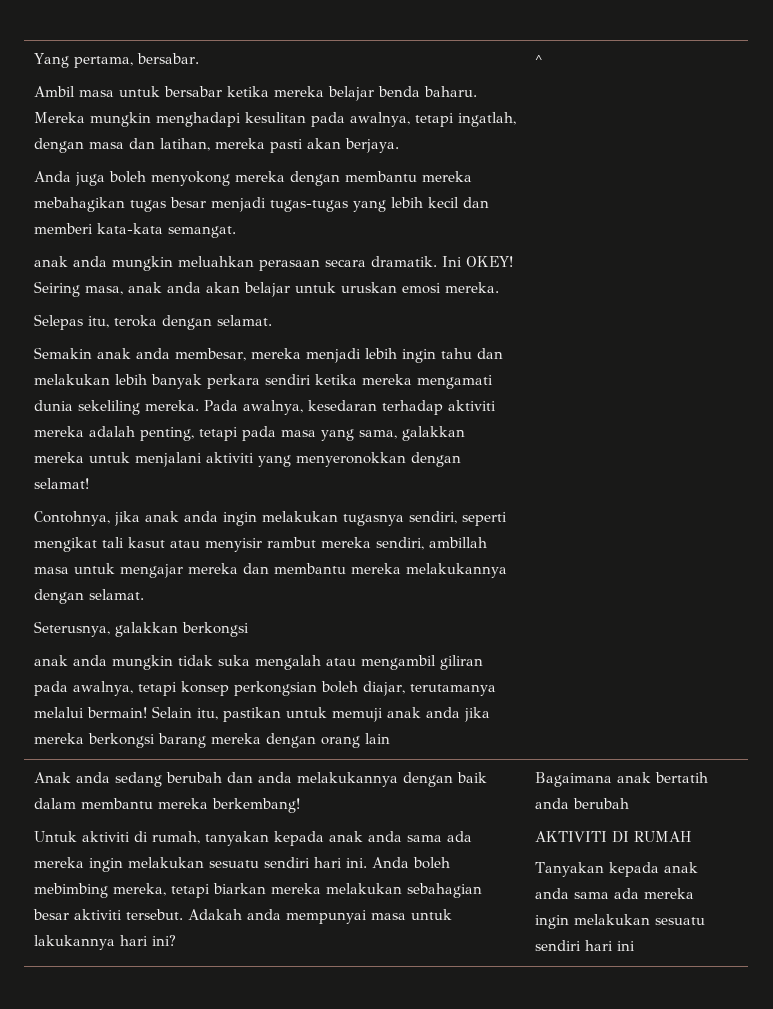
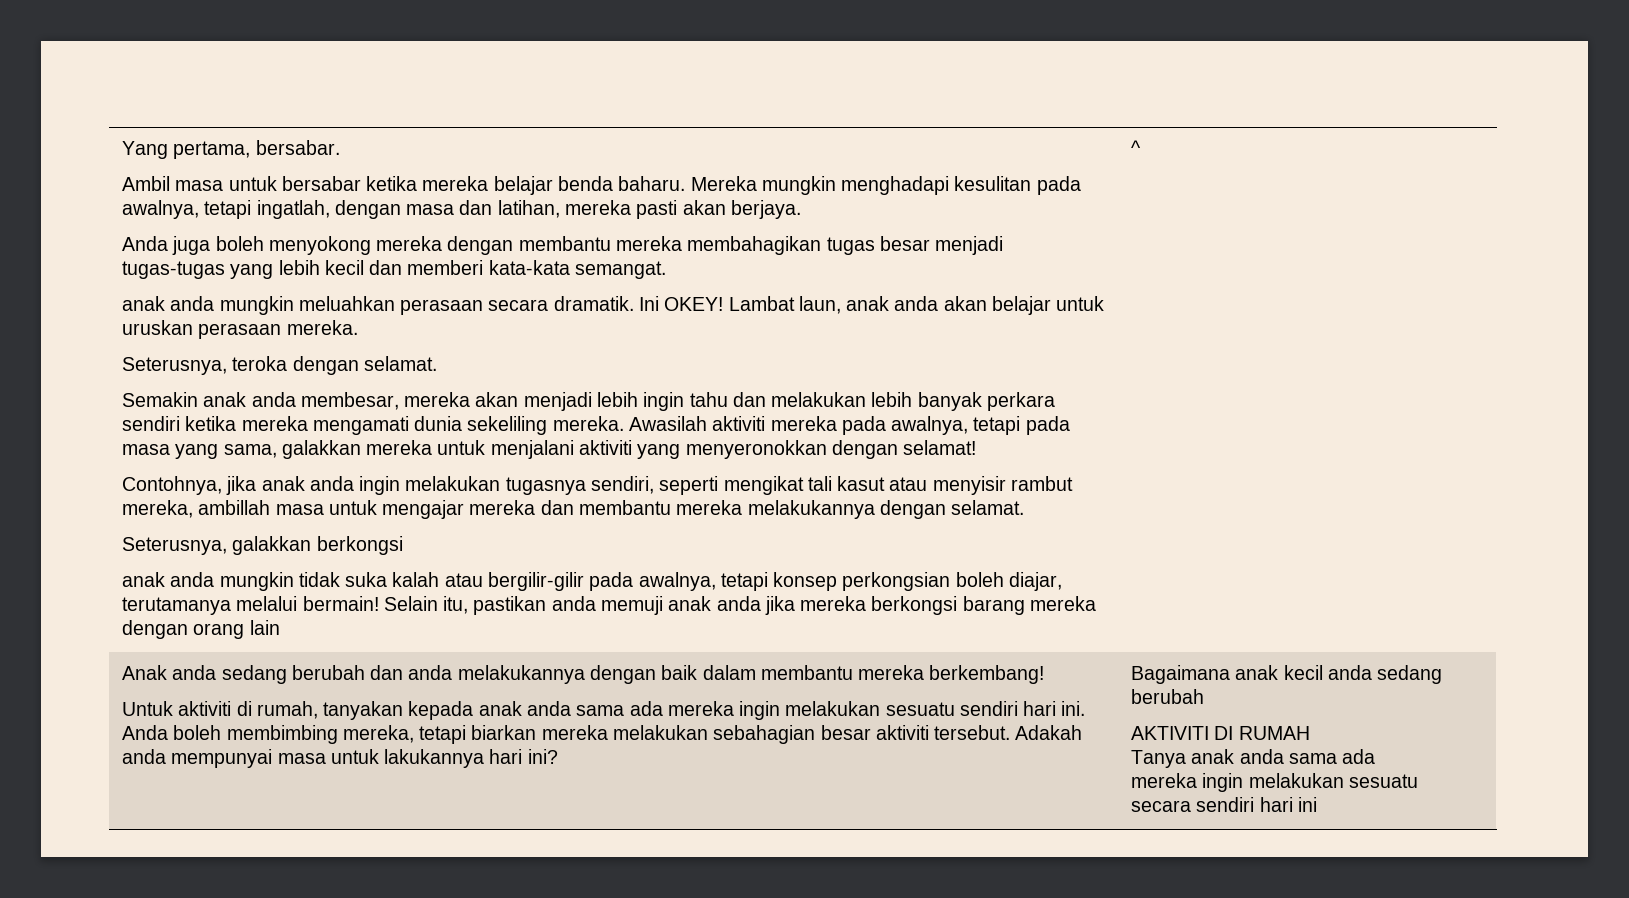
[33,197,125,212] mebahagikan -> [687,236,822,255] membahagikan
[33,281,123,297] Seiring masa, -> [728,296,841,314] Lambat laun,
[401,283,441,294] emosi -> [198,323,282,339] perasaan
[33,314,109,330] Selepas itu, -> [122,357,228,375] Seterusnya,
(301, 353) none -> [475,392,519,407] akan
[203,400,496,415] [33,426,194,441] Pada awalnya, kesedaran terhadap aktiviti mereka adalah penting, -> [628,416,969,435] Awasilah aktiviti mereka pada awalnya,
[320,537,424,550] mereka sendiri, -> [122,500,194,518] mereka,
[254,655,483,670] mengalah atau mengambil giliran -> [392,572,584,591] kalah atau bergilir-gilir
[285,707,327,718] untuk -> [551,596,596,611] anda
[33,883,108,898] mebimbing -> [226,725,338,744] membimbing
[654,772,708,783] [534,798,569,809] bertatih anda -> [1283,665,1443,684] kecil anda sedang
[534,862,698,877] [534,888,694,899] [534,914,705,929] Tanyakan kepada anak anda sama ada mereka ingin melakukan sesuatu -> [1131,749,1376,768] [1131,773,1418,792] [1131,800,1192,812] Tanya anak anda sama ada mereka ingin melakukan sesuatu secara

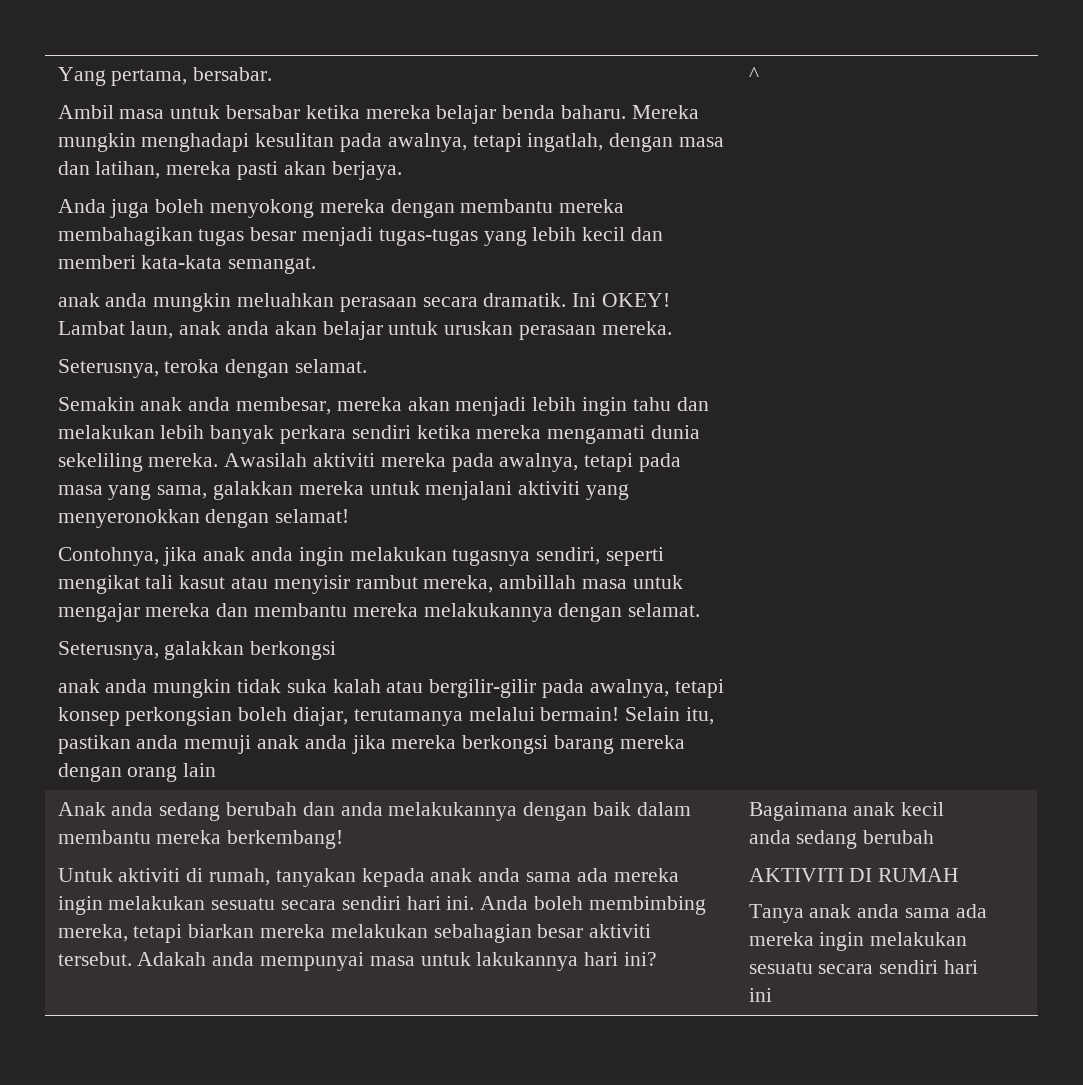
(955, 709) none -> [281,900,337,910] secara

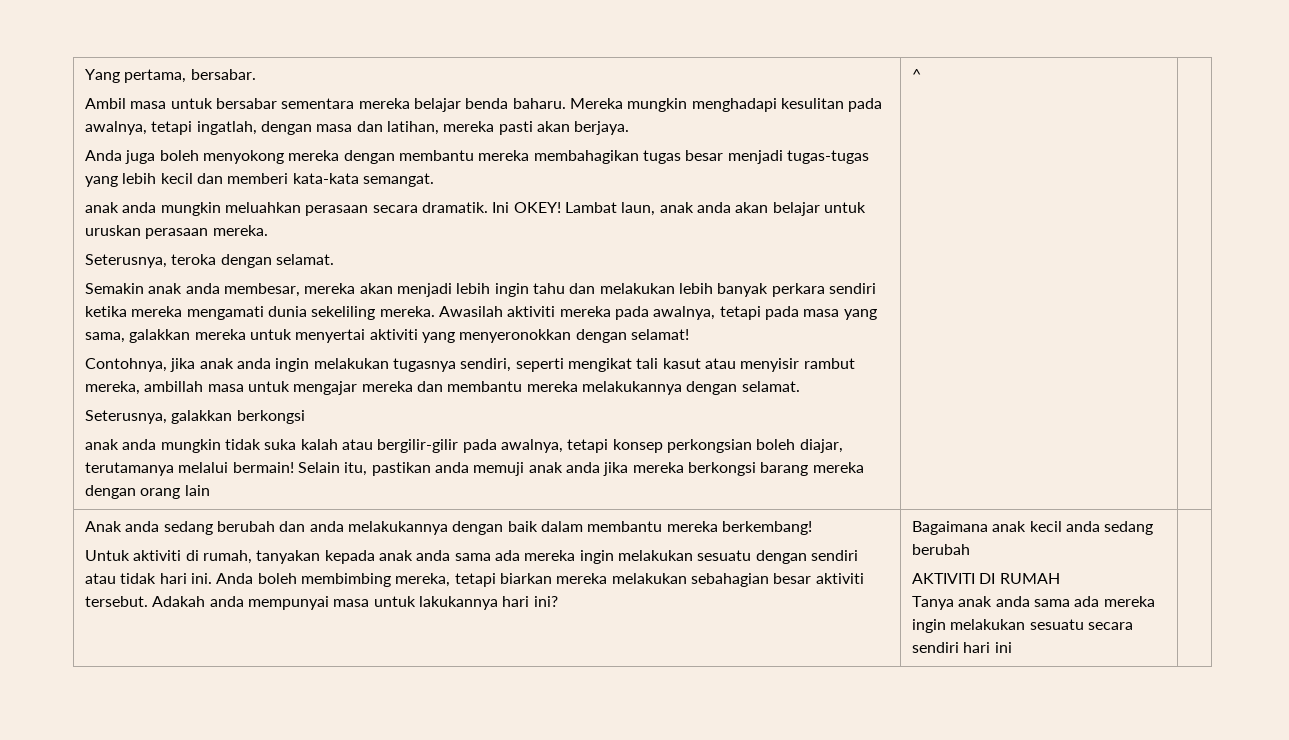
[305,105,360,119] ketika -> [281,98,355,109] sementara
[425,481,513,500] menjalani -> [295,329,366,343] menyertai
[281,896,401,910] secara sendiri -> [755,550,858,564] [85,573,157,584] dengan sendiri atau tidak

